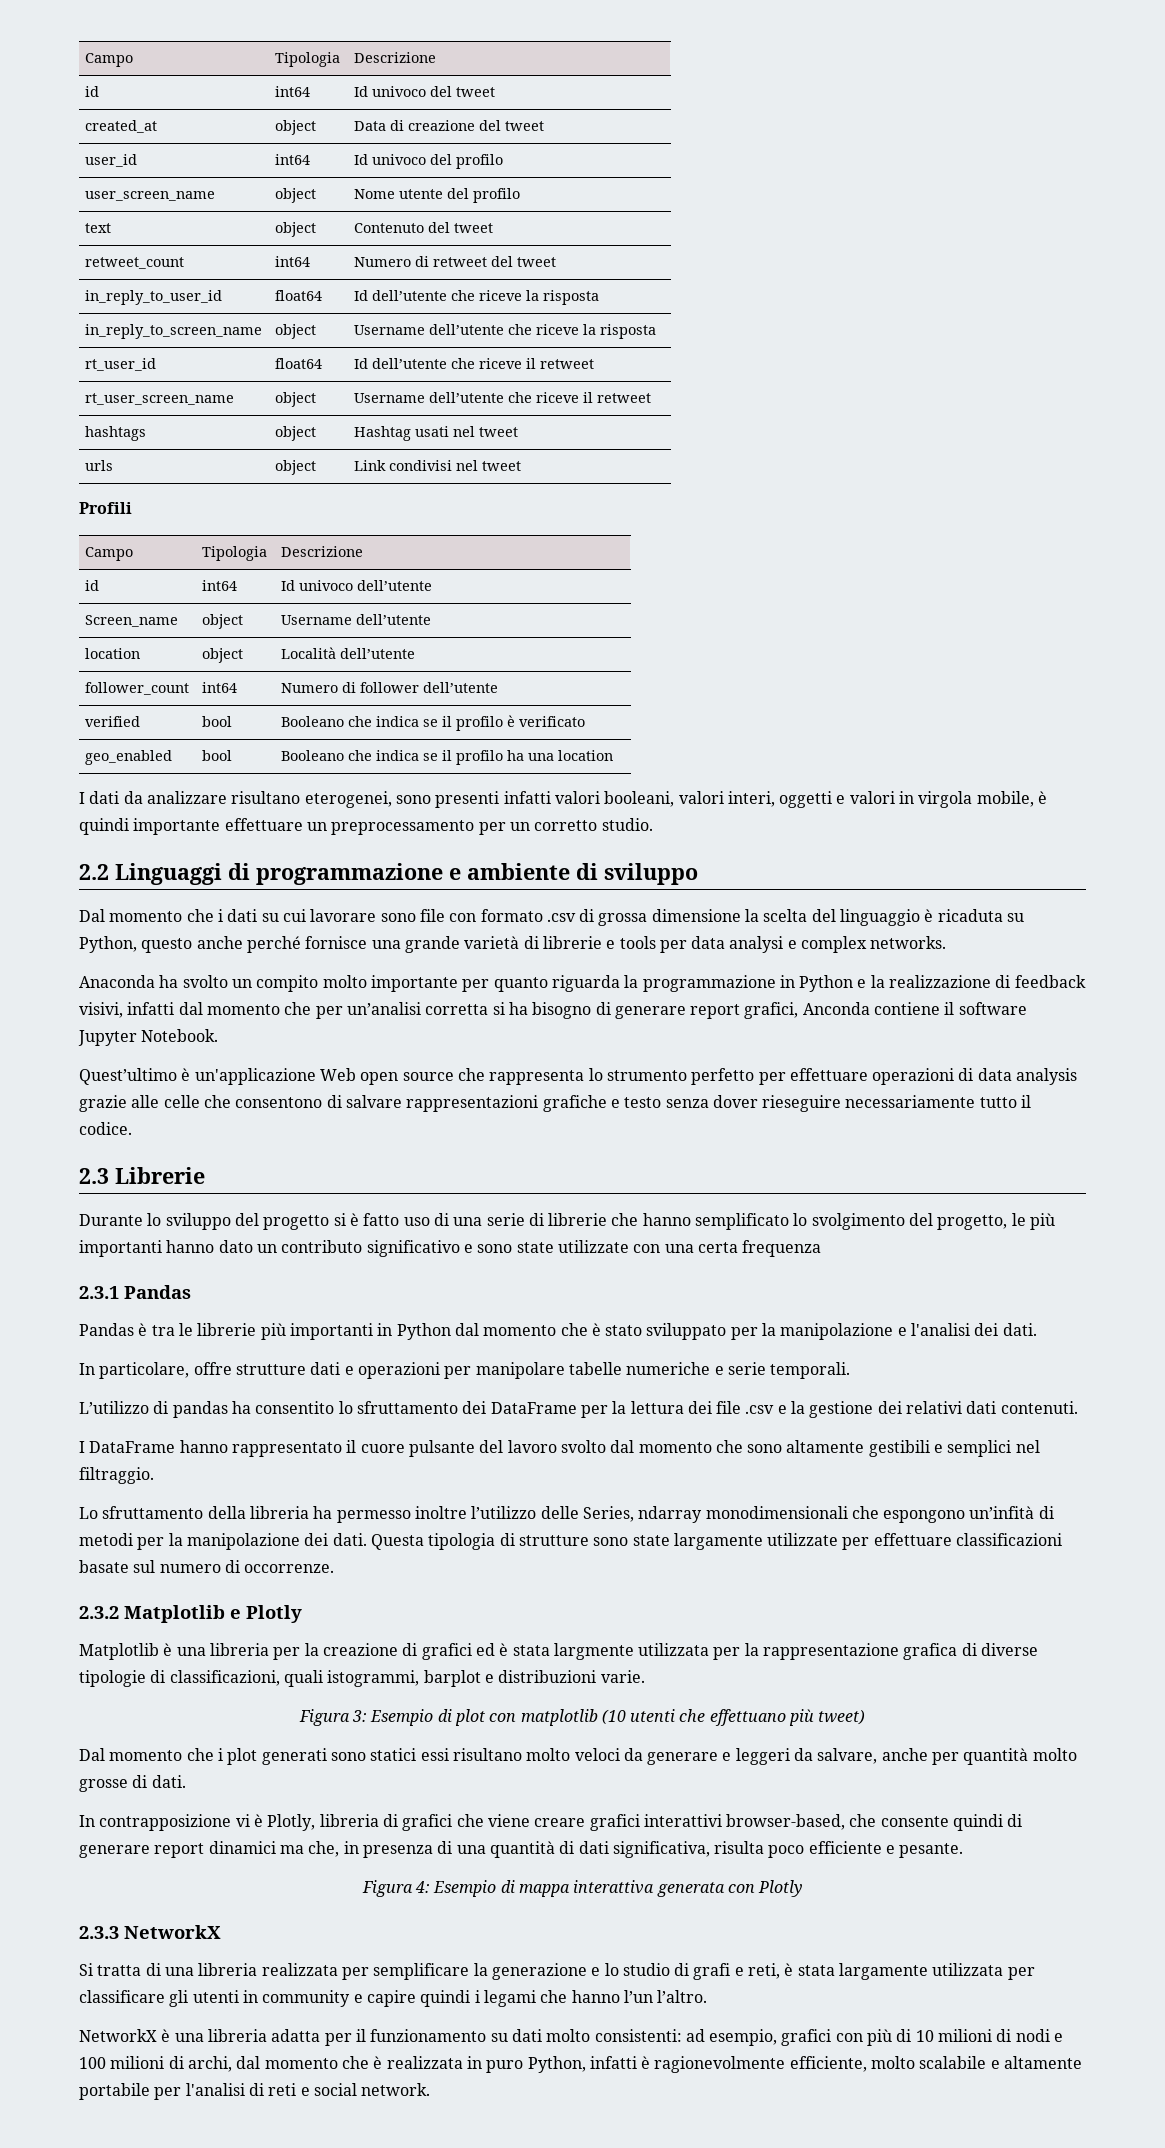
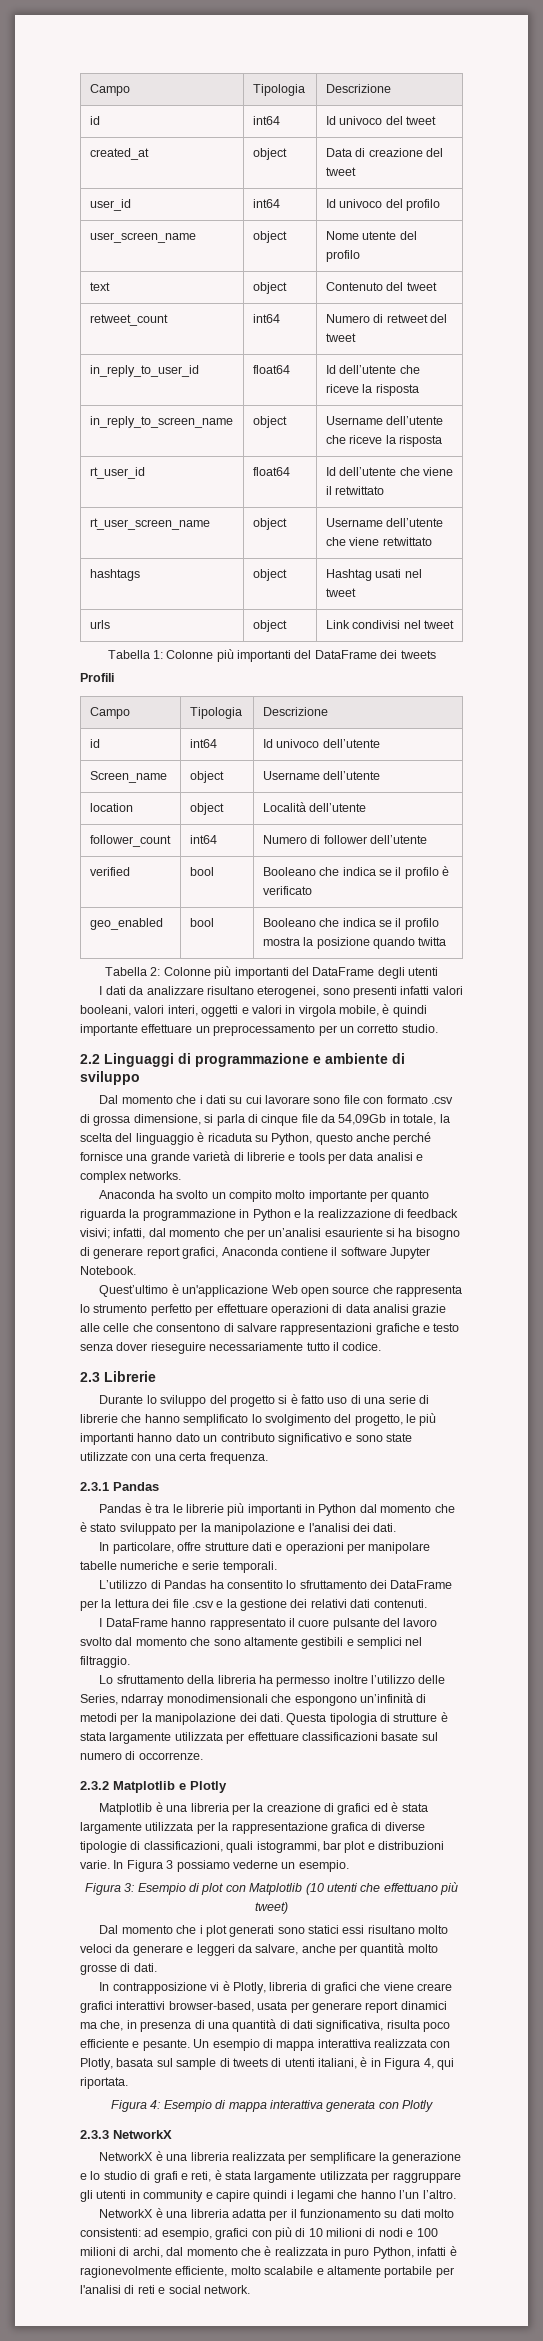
[479,358,595,369] riceve il retweet -> [423,467,454,476] [325,486,385,495] viene il retwittato
[536,392,652,403] riceve il retweet -> [349,537,432,546] viene retwittato
(522, 466) none -> [107,649,436,662] // Tabella 1: Colonne più importanti del DataFrame dei tweets
[507,750,614,761] ha una location -> [262,937,447,949] [105,966,438,979] mostra la posizione quando twitta // Tabella 2: Colonne più importanti del DataFrame degli utenti
[651,909,741,922] dimensione -> [133,1114,437,1126] dimensione, si parla di cinque file da 54,09Gb in totale,
[729,936,784,953] analysi -> [376,1152,413,1161] analisi
[79,1002,175,1018] visivi, infatti -> [80,1228,146,1239] visivi; infatti,
[425,1004,489,1015] corretta -> [324,1228,383,1237] esauriente
[802,1002,870,1015] Anconda -> [221,1247,278,1256] Anaconda
[1016,1068,1078,1085] analysis -> [373,1304,409,1313] analisi
[742,1240,822,1257] frequenza -> [209,1452,268,1464] frequenza.
[172,1401,228,1418] pandas -> [164,1580,207,1589] Pandas
[969,1506,1035,1519] un’infità -> [359,1693,413,1703] un’infinità
[593,1533,839,1550] sono state largamente utilizzate -> [440,1712,448,1722] [80,1732,223,1744] è stata largamente utilizzata
[553,1643,634,1660] largmente -> [80,1822,142,1834] largamente
[423,1670,481,1687] barplot -> [322,1841,366,1853] bar plot
(645, 1676) none -> [113,1860,349,1872] In Figura 3 possiamo vederne un esempio.
[520,1709,598,1726] matplotlib -> [249,1883,303,1895] Matplotlib
[849,1814,1023,1831] che consente quindi di -> [257,2001,309,2013] usata per
(964, 1850) none -> [193,2039,451,2051] [80,2057,454,2070] [80,2077,128,2089] Un esempio di mappa interattiva realizzata con Plotly, basata sul sample di tweets di utenti italiani, è in Figura 4, qui riportata.
[79,1963,161,1976] Si tratta di -> [99,2151,163,2161] NetworkX è
[79,1990,165,2003] classificare -> [392,2172,461,2183] raggruppare

